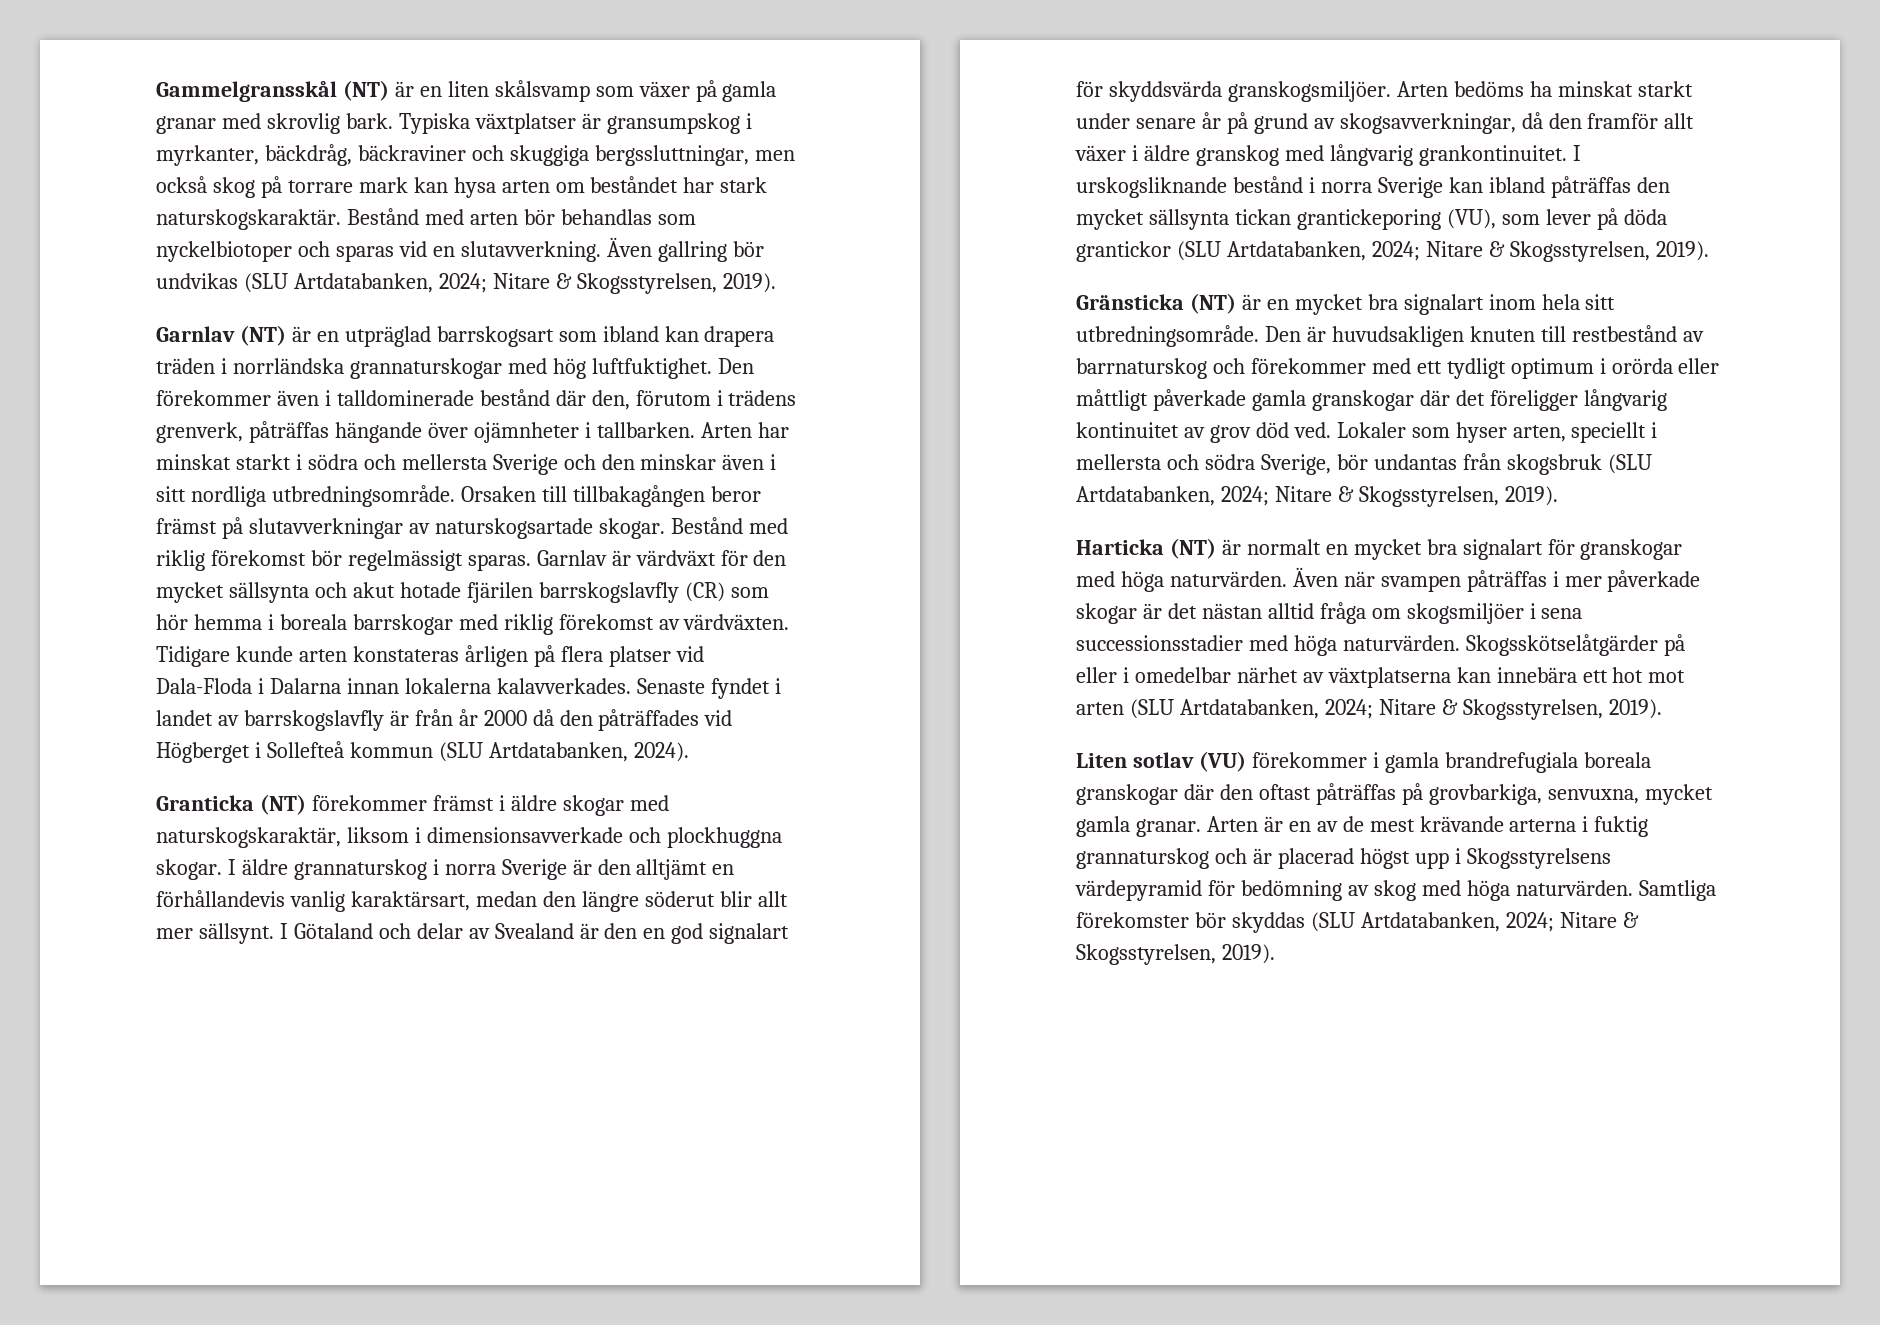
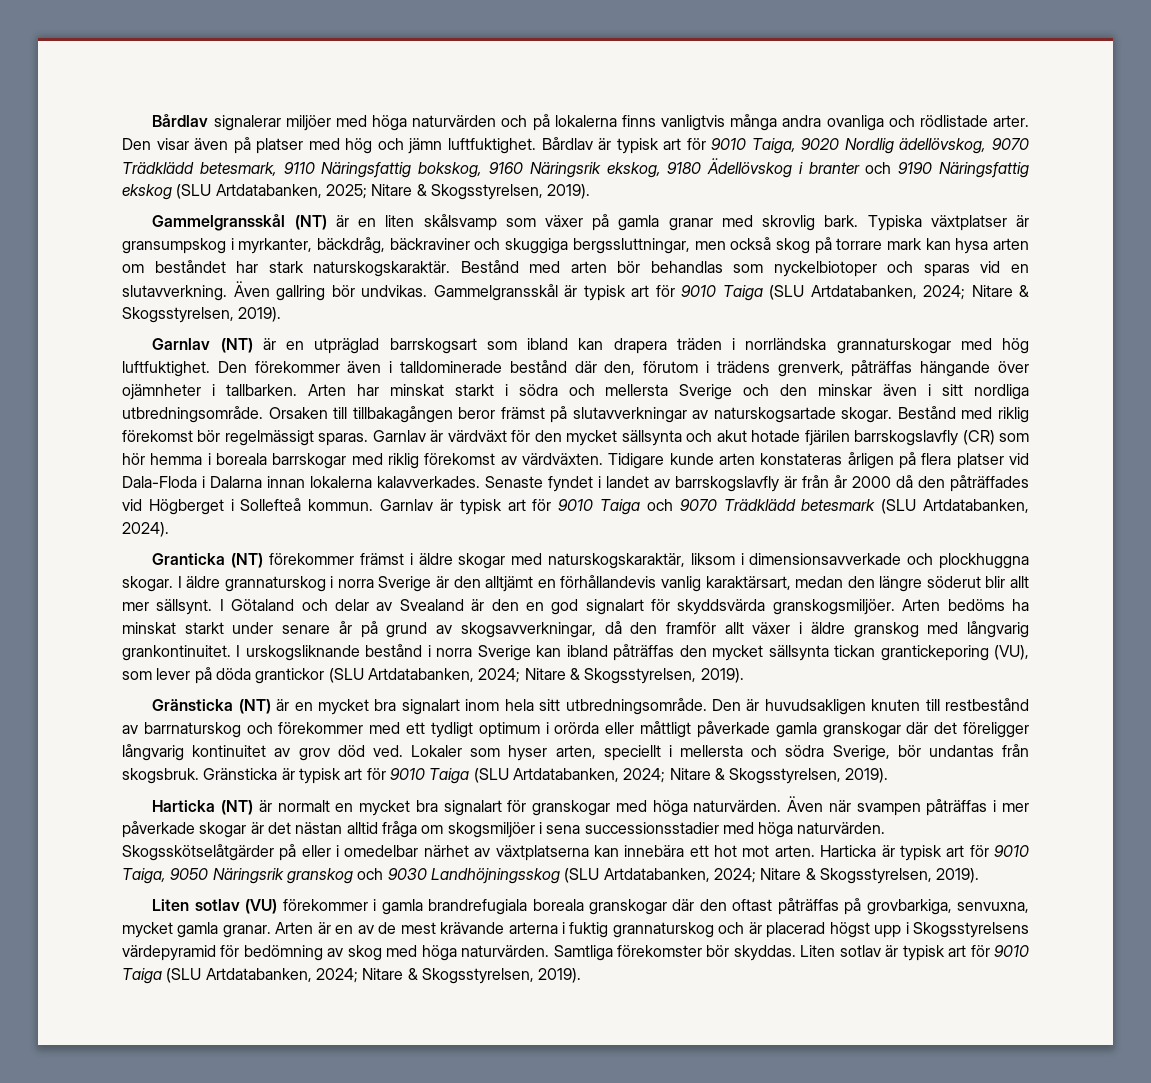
(156, 91) none -> [152,114,1029,131] [122,137,1029,154] [122,158,1030,178] [122,184,591,200] Bårdlav signalerar miljöer med höga naturvärden och på lokalerna finns vanligtvis många andra ovanliga och rödlistade arter. Den visar även på platser med hög och jämn luftfuktighet. Bårdlav är typisk art för 9010 Taiga, 9020 Nordlig ädellövskog, 9070 Trädklädd betesmark, 9110 Näringsfattig bokskog, 9160 Näringsrik ekskog, 9180 Ädellövskog i branter och 9190 Näringsfattig ekskog (SLU Artdatabanken, 2025; Nitare & Skogsstyrelsen, 2019). //
[156,273,238,289] undvikas -> [361,284,763,301] undvikas. Gammelgransskål är typisk art för 9010 Taiga
[349,742,433,758] kommun -> [308,499,876,515] kommun. Garnlav är typisk art för 9010 Taiga och 9070 Trädklädd betesmark
[1506,454,1602,475] skogsbruk -> [122,768,470,784] skogsbruk. Gränsticka är typisk art för 9010 Taiga
[1076,702,1124,715] arten -> [774,845,1029,861] [122,868,560,884] arten. Harticka är typisk art för 9010 Taiga, 9050 Näringsrik granskog och 9030 Landhöjningsskog
[1231,912,1305,933] skyddas -> [733,945,1030,961] [122,968,162,984] skyddas. Liten sotlav är typisk art för 9010 Taiga

